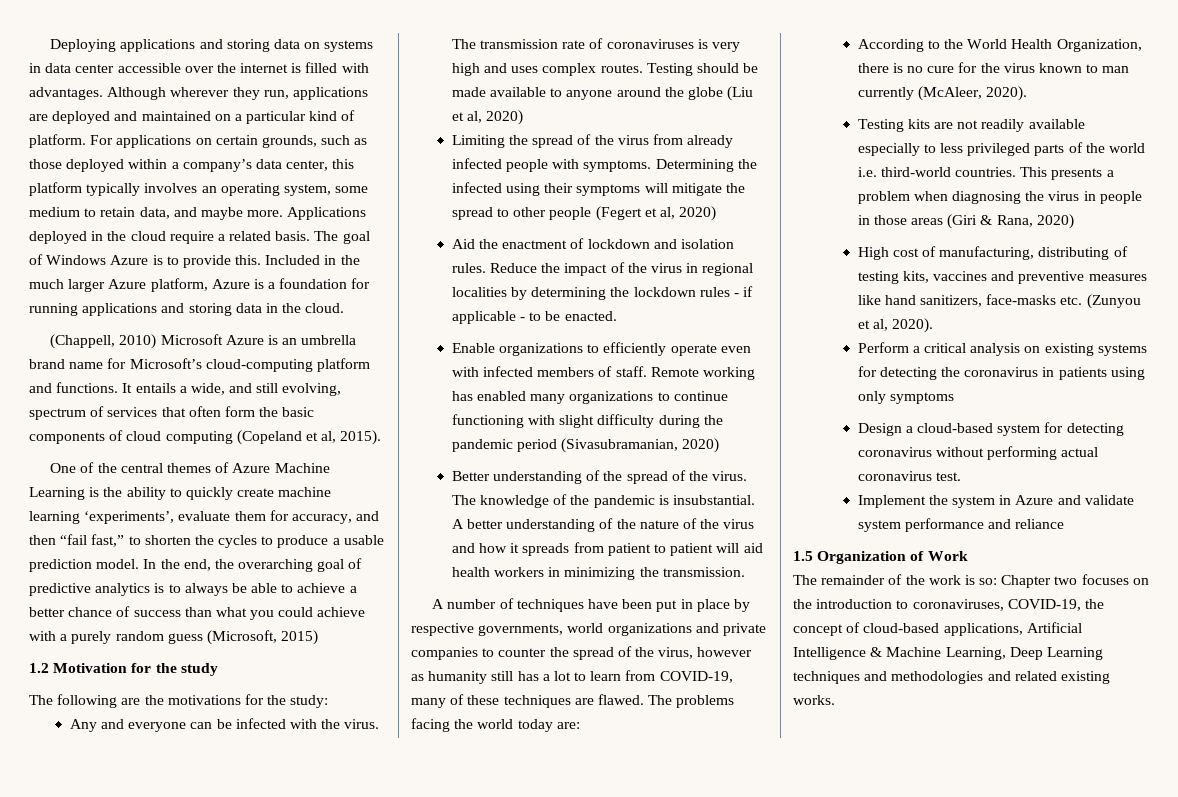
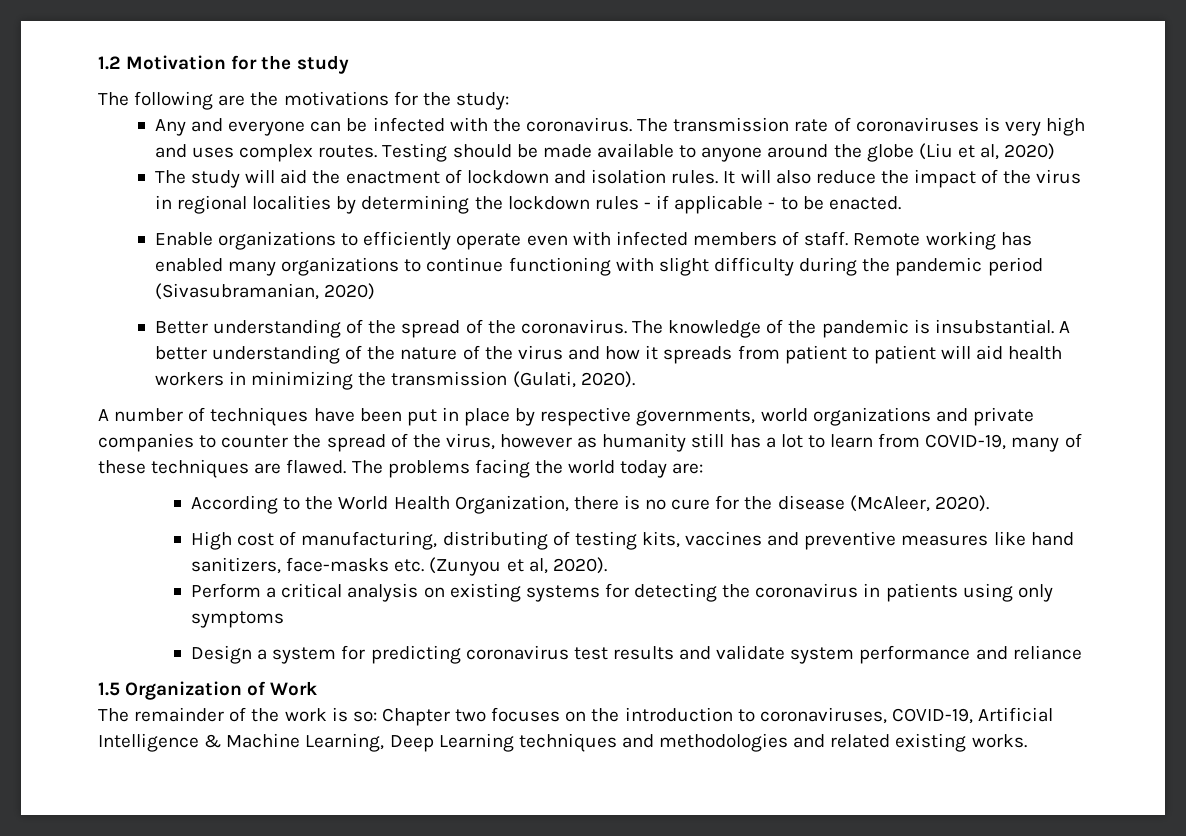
[50,39,374,52] [29,62,369,73] [29,87,368,100] [29,110,356,124] [29,134,368,148] [29,159,355,172] [29,182,369,196] [29,207,367,220] [29,231,370,244] [29,254,360,268] [29,278,371,292] [29,303,345,316] [50,334,357,349] [29,358,370,372] [29,382,342,396] [29,406,315,420] [29,430,382,445] [50,462,330,473] [29,487,332,500] [29,510,380,524] [29,534,384,548] [29,558,363,572] [29,583,357,596] [29,606,366,620] [29,630,319,645] Deploying applications and storing data on systems in data center accessible over the internet is filled with advantages. Although wherever they run, applications are deployed and maintained on a particular kind of platform. For applications on certain grounds, such as those deployed within a company’s data center, this platform typically involves an operating system, some medium to retain data, and maybe more. Applications deployed in the cloud require a related basis. The goal of Windows Azure is to provide this. Included in the much larger Azure platform, Azure is a foundation for running applications and storing data in the cloud. // (Chappell, 2010) Microsoft Azure is an umbrella brand name for Microsoft’s cloud-computing platform and functions. It entails a wide, and still evolving, spectrum of services that often form the basic components of cloud computing (Copeland et al, 2015). // One of the central themes of Azure Machine Learning is the ability to quickly create machine learning ‘experiments’, evaluate them for accuracy, and then “fail fast,” to shorten the cycles to produce a usable prediction model. In the end, the overarching goal of predictive analytics is to always be able to achieve a better chance of success than what you could achieve with a purely random guess (Microsoft, 2015) // -> (98, 63) none
[344,719,380,729] virus. -> [525,117,632,132] coronavirus.
[451,134,734,148] [451,158,757,172] [451,182,745,196] [451,206,717,221] [451,239,475,249] Limiting the spread of the virus from already infected people with symptoms. Determining the infected using their symptoms will mitigate the spread to other people (Fegert et al, 2020) // Aid -> [154,169,308,188] The study will aid
[490,263,538,273] Reduce -> [723,169,876,184] It will also reduce
[712,471,748,481] virus. -> [520,319,627,334] coronavirus.
[662,567,745,577] transmission. -> [391,371,635,388] transmission (Gulati, 2020).
[1003,63,1130,73] [857,86,1028,101] [857,119,1085,132] [857,142,1145,156] [857,167,1114,180] [857,191,1142,204] [857,214,1074,229] virus known to man currently (McAleer, 2020). // Testing kits are not readily available especially to less privileged parts of the world i.e. third-world countries. This presents a problem when diagnosing the virus in people in those areas (Giri & Rana, 2020) -> [777,495,989,512] disease (McAleer, 2020).
[917,423,994,433] cloud-based -> (268, 654) none
[1066,423,1124,436] [857,446,1099,460] [857,471,961,481] [857,495,1054,508] detecting coronavirus without performing actual coronavirus test. // Implement the system in Azure -> [370,645,674,664] predicting coronavirus test results
[1084,599,1104,609] [793,622,1023,636] the concept of cloud-based applications, -> (973, 716) none

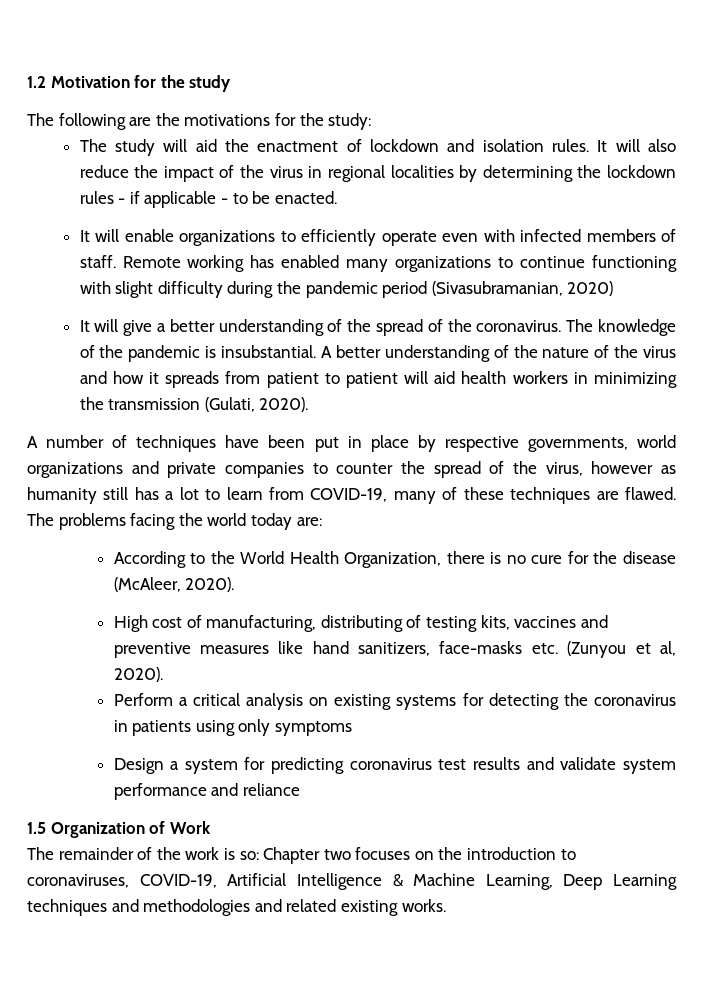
[154,117,1086,136] [154,143,1056,162] // Any and everyone can be infected with the coronavirus. The transmission rate of coronaviruses is very high and uses complex routes. Testing should be made available to anyone around the globe (Liu et al, 2020) -> (372, 121) none
[154,232,213,246] Enable -> [79,229,174,242] It will enable
[154,321,208,334] Better -> [79,319,215,336] It will give a better

